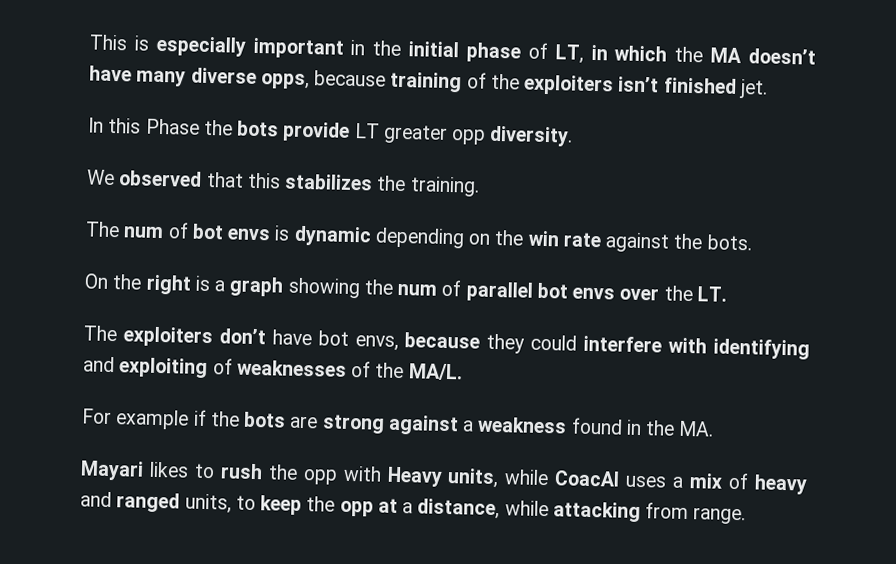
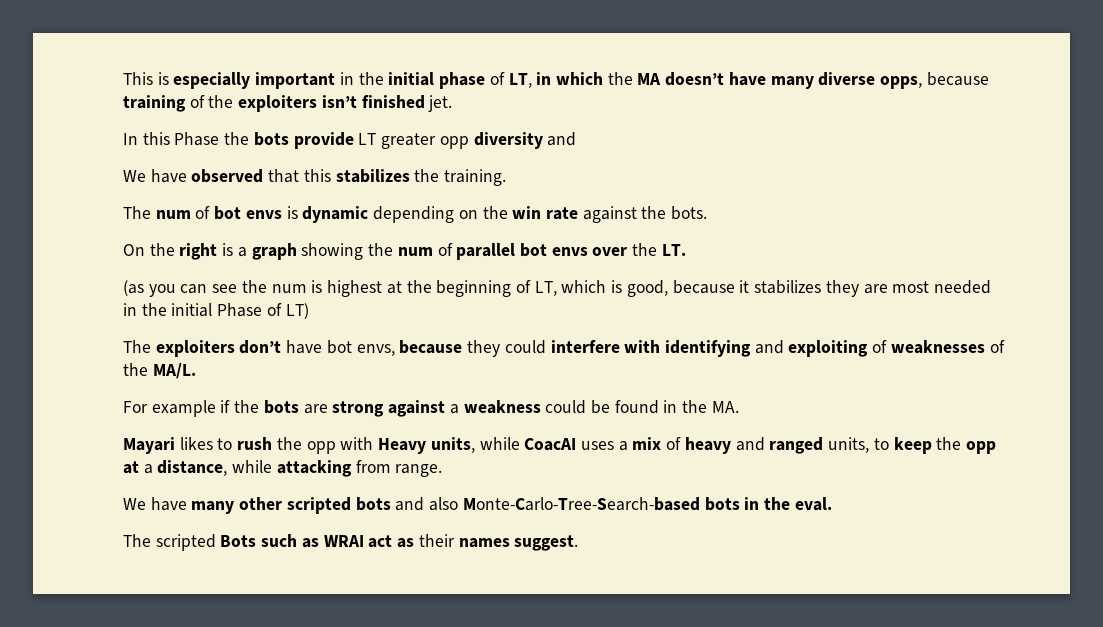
[489,125,574,147] [86,169,115,186] diversity. // We -> [473,132,577,149] [123,169,187,183] diversity and // We have
(727, 294) none -> [123,280,991,297] [123,303,309,319] // (as you can see the num is highest at the beginning of LT, which is good, because it stabilizes they are most needed in the initial Phase of LT)
(568, 425) none -> [545,400,610,414] could be
(747, 516) none -> [123,497,832,514] [123,534,579,551] // We have many other scripted bots and also Monte-Carlo-Tree-Search-based bots in the eval. // The scripted Bots such as WRAI act as their names suggest.

